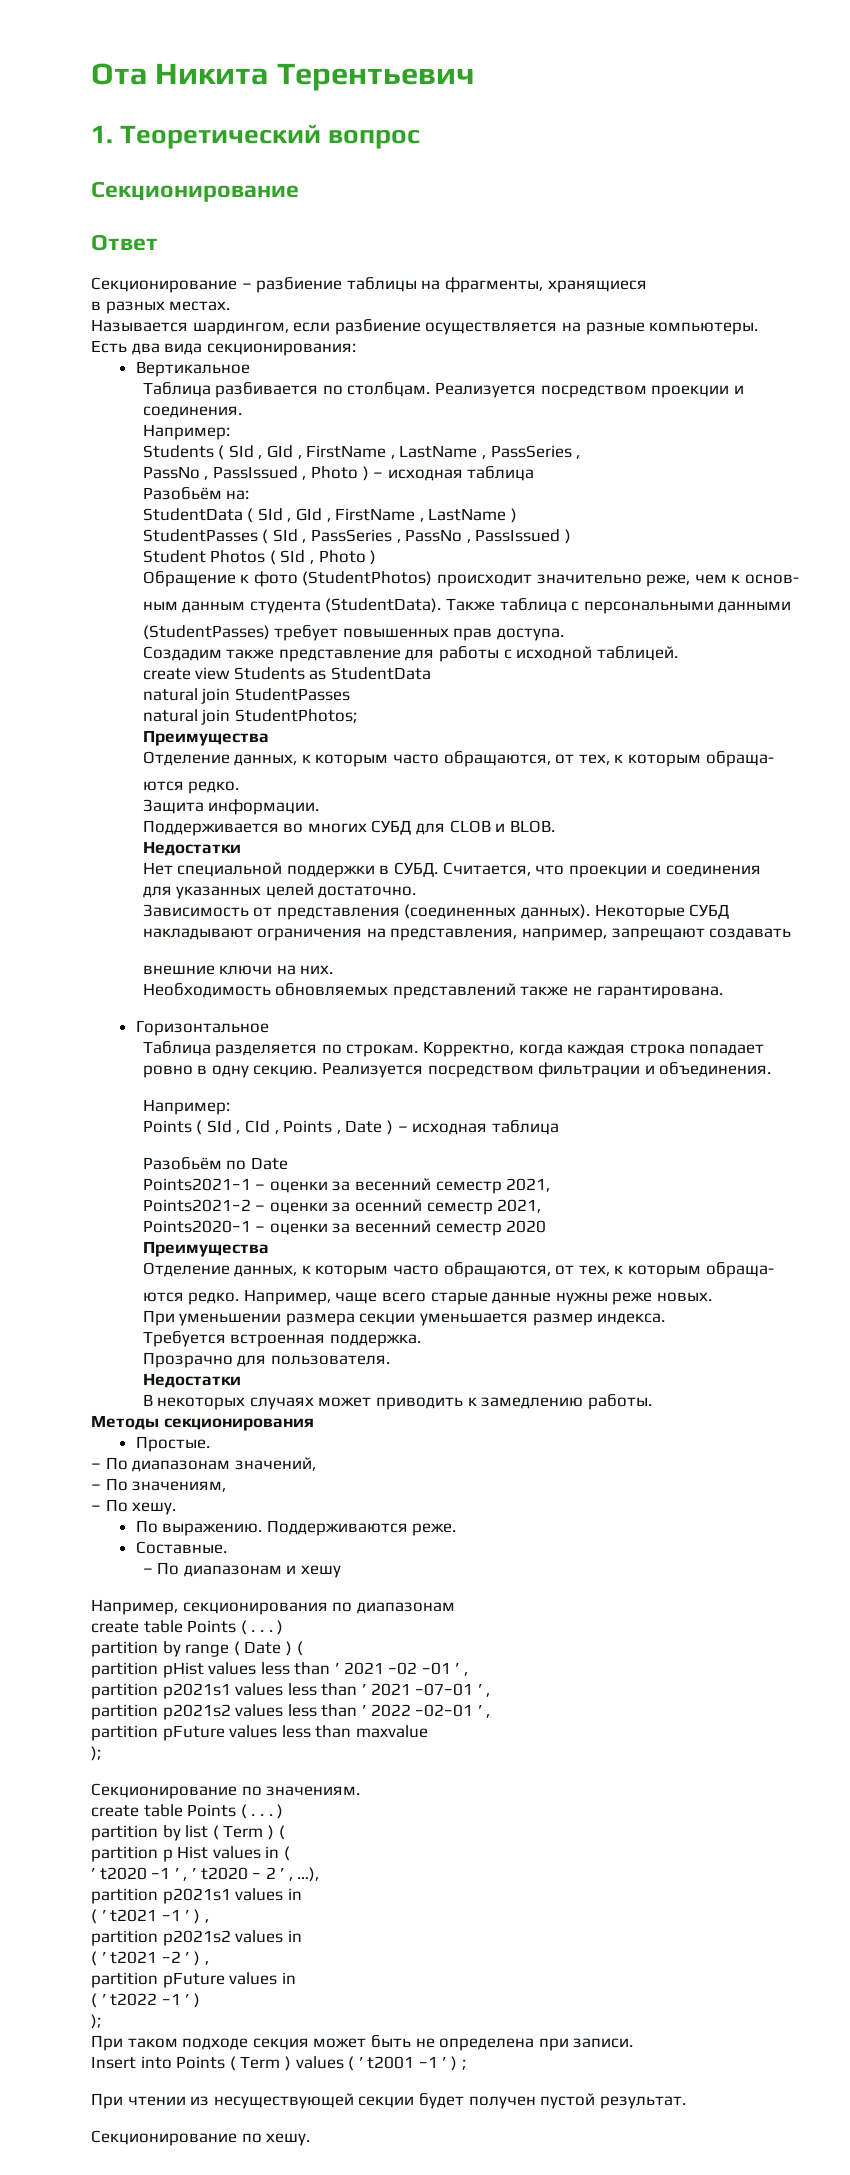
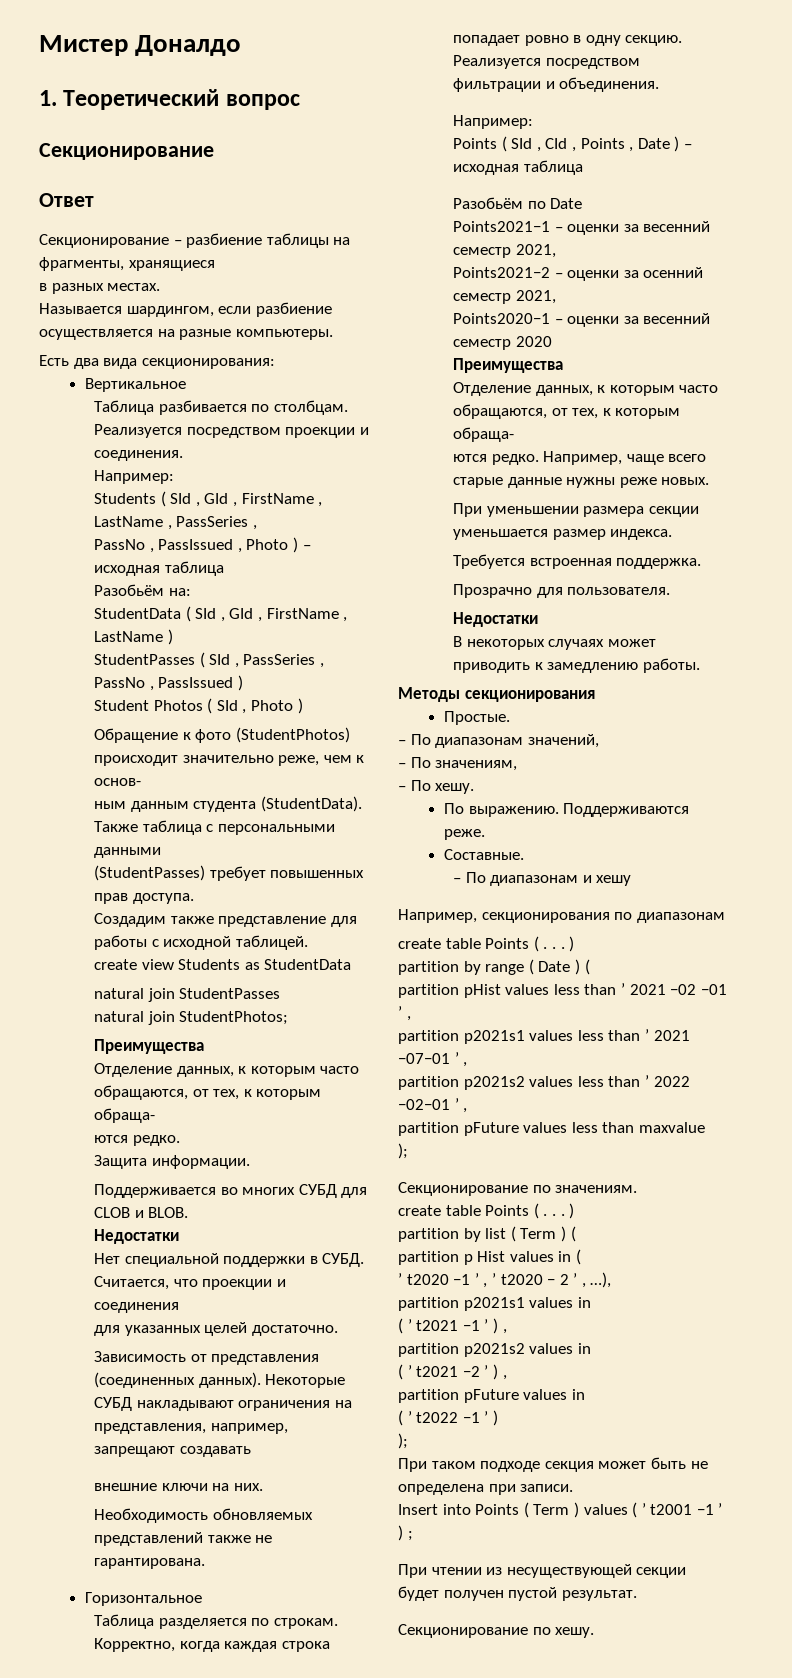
[91,63,474,91] Ота Никита Терентьевич -> [39,35,242,56] Мистер Доналдо

